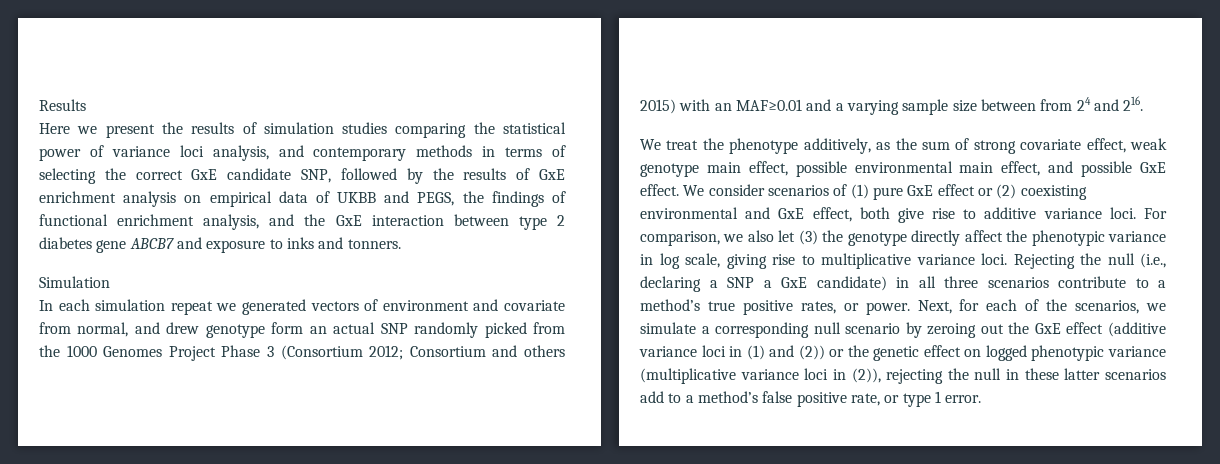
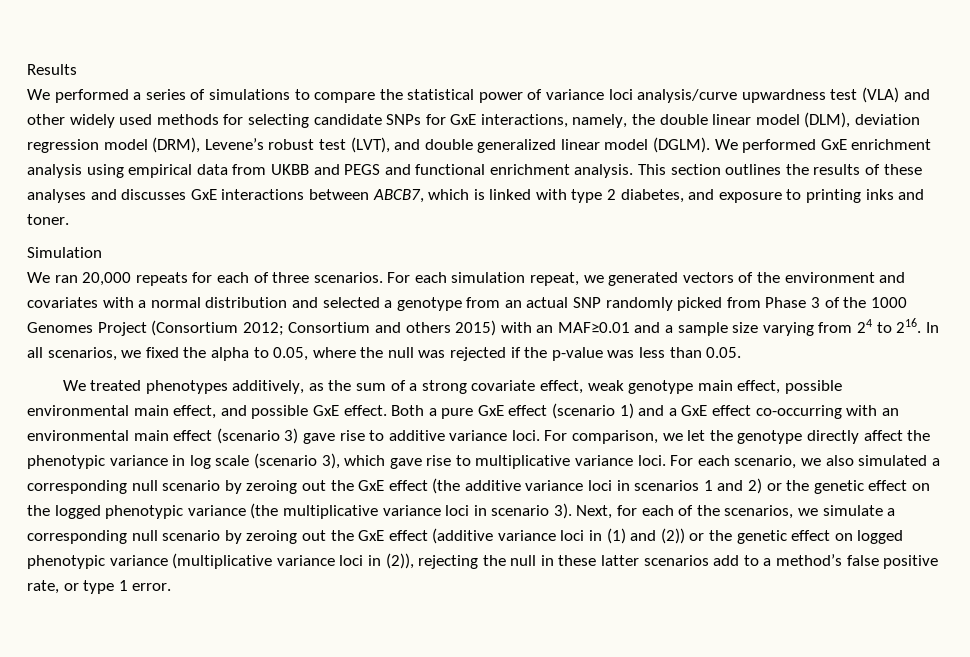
[39,122,467,138] Here we present the results of simulation studies comparing -> [27,89,376,103] We performed a series of simulations to compare
[212,145,566,161] [39,168,565,184] [39,191,566,207] [39,214,565,230] [39,237,174,253] analysis, and contemporary methods in terms of selecting the correct GxE candidate SNP, followed by the results of GxE enrichment analysis on empirical data of UKBB and PEGS, the findings of functional enrichment analysis, and the GxE interaction between type 2 diabetes gene ABCB7 -> [637,87,930,103] [27,112,921,128] [27,137,932,153] [27,164,922,178] [27,189,684,203] analysis/curve upwardness test (VLA) and other widely used methods for selecting candidate SNPs for GxE interactions, namely, the double linear model (DLM), deviation regression model (DRM), Levene’s robust test (LVT), and double generalized linear model (DGLM). We performed GxE enrichment analysis using empirical data from UKBB and PEGS and functional enrichment analysis. This section outlines the results of these analyses and discusses GxE interactions between ABCB7, which is linked with type 2 diabetes,
(283, 244) none -> [806,189,862,203] printing
[347,239,401,249] tonners. -> [27,214,69,225] toner.
[39,300,53,311] In -> [27,272,411,286] We ran 20,000 repeats for each of three scenarios. For
[170,301,213,315] repeat -> [530,272,580,286] repeat,
(379, 305) none -> [757,272,781,283] the
[504,300,566,311] [39,322,304,338] covariate from normal, and drew genotype form -> [27,297,501,311] covariates with a normal distribution and selected a genotype from
(565, 328) none -> [765,297,840,308] Phase 3 of
[221,345,274,357] Phase 3 -> (147, 329) none
[846,100,899,115] varying -> (674, 329) none
[980,99,1036,111] between -> [762,322,814,336] varying
[1093,99,1119,111] and -> [876,322,892,333] to
[640,138,799,154] // We treat the phenotype -> [925,322,939,333] [27,347,742,361] [62,380,228,394] In all scenarios, we fixed the alpha to 0.05, where the null was rejected if the p-value was less than 0.05. // We treated phenotypes
(970, 144) none -> [409,383,418,391] a
[683,184,1087,200] [640,207,924,223] We consider scenarios of (1) pure GxE effect or (2) coexisting environmental and GxE effect, both give -> [391,403,899,419] [27,428,335,444] Both a pure GxE effect (scenario 1) and a GxE effect co-occurring with an environmental main effect (scenario 3) gave
[747,230,818,245] also let (3) -> [687,430,706,441] let
[685,253,767,269] scale, giving -> [215,453,422,469] scale (scenario 3), which gave
[1013,253,1166,269] [640,276,1166,292] [640,299,910,315] Rejecting the null (i.e., declaring a SNP a GxE candidate) in all three scenarios contribute to a method’s true positive rates, or power. -> [670,455,940,469] [27,478,930,494] [27,503,572,519] For each scenario, we also simulated a corresponding null scenario by zeroing out the GxE effect (the additive variance loci in scenarios 1 and 2) or the genetic effect on the logged phenotypic variance (the multiplicative variance loci in scenario 3).

